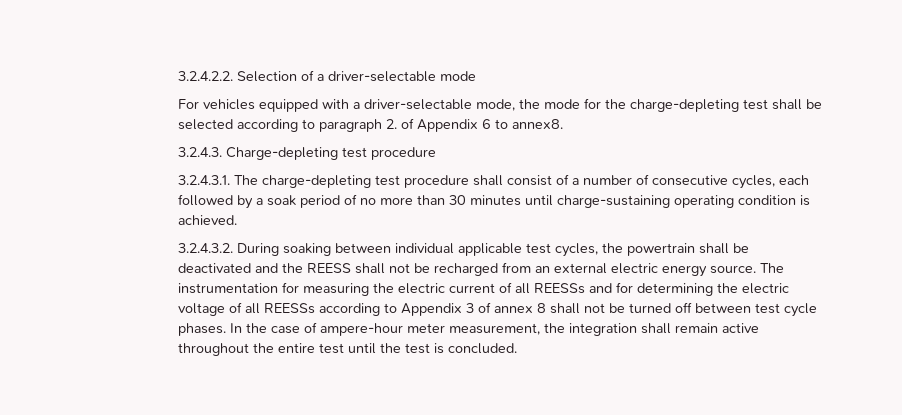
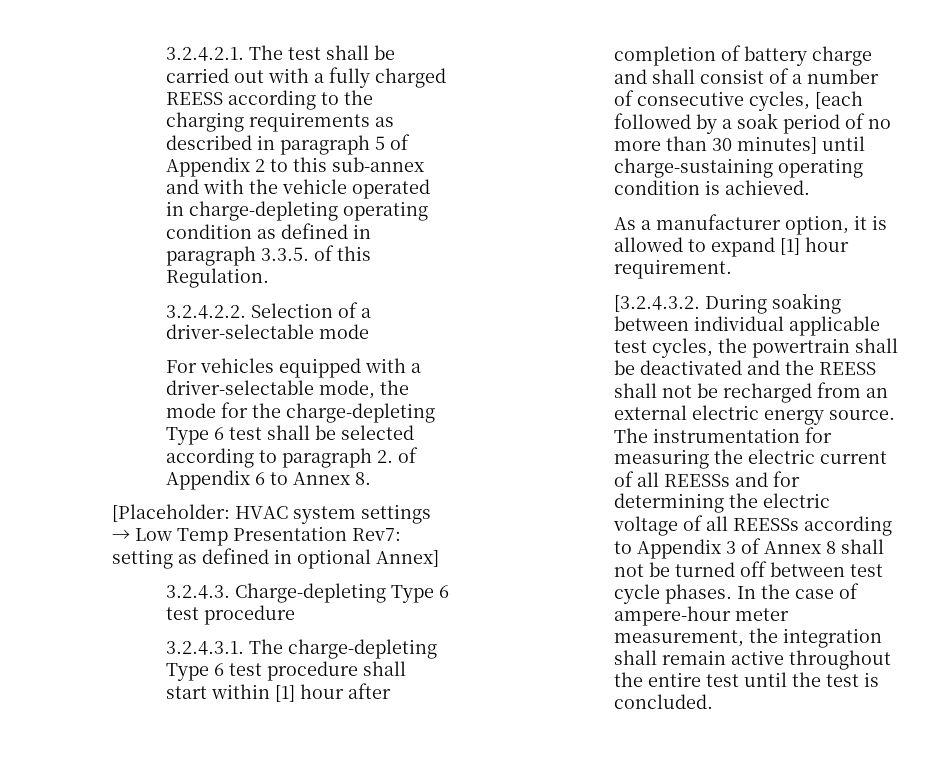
(178, 76) none -> [165,45,395,61] [165,67,446,88] [165,90,373,110] [165,112,394,132] [165,134,410,155] [165,157,424,177] [165,179,430,199] [165,201,428,221] [165,223,371,239] [165,245,371,266] [165,268,269,288] 3.2.4.2.1. The test shall be carried out with a fully charged REESS according to the charging requirements as described in paragraph 5 of Appendix 2 to this sub-annex and with the vehicle operated in charge-depleting operating condition as defined in paragraph 3.3.5. of this Regulation. //
(740, 105) none -> [165,427,224,445] Type 6
[512,119,564,129] annex8. -> [292,472,371,485] [111,504,431,524] [111,526,401,546] [111,548,439,569] Annex 8. // [Placeholder: HVAC system settings → Low Temp Presentation Rev7: setting as defined in optional Annex]
(339, 153) none -> [390,585,449,603] Type 6
(372, 181) none -> [165,663,224,681] Type 6
(504, 180) none -> [165,683,391,702] [613,45,872,66] [613,69,695,84] start within [1] hour after completion of battery charge and shall
[779,175,810,185] each -> [814,91,863,109] [each
[470,195,522,206] minutes -> [736,136,817,154] minutes]
[178,243,234,253] 3.2.4.3.2. -> [613,214,887,235] [613,237,849,257] [613,259,732,279] [613,295,700,312] As a manufacturer option, it is allowed to expand [1] hour requirement. // [3.2.4.3.2.
[494,306,534,313] annex -> [763,541,821,554] Annex

